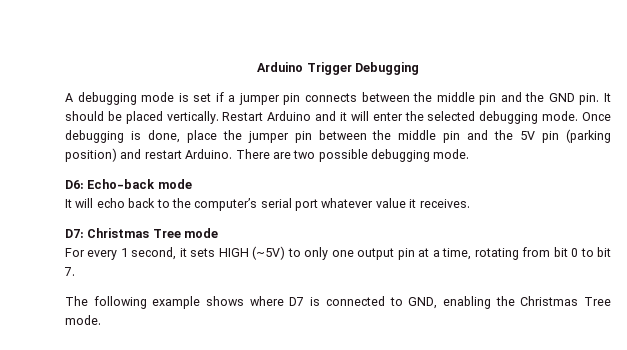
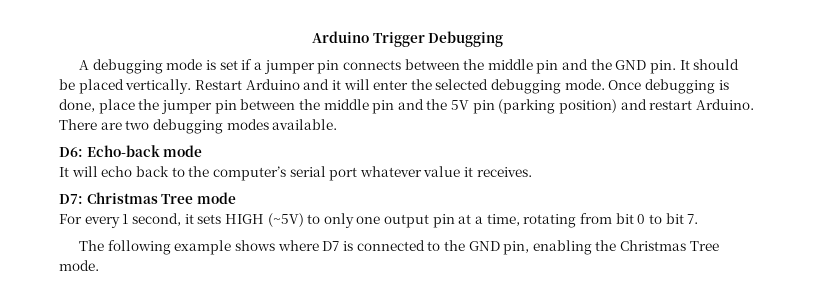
[318,149,470,162] possible debugging mode. -> [152,119,338,134] debugging modes available.
[408,297,438,309] GND, -> [443,240,530,255] the GND pin,

